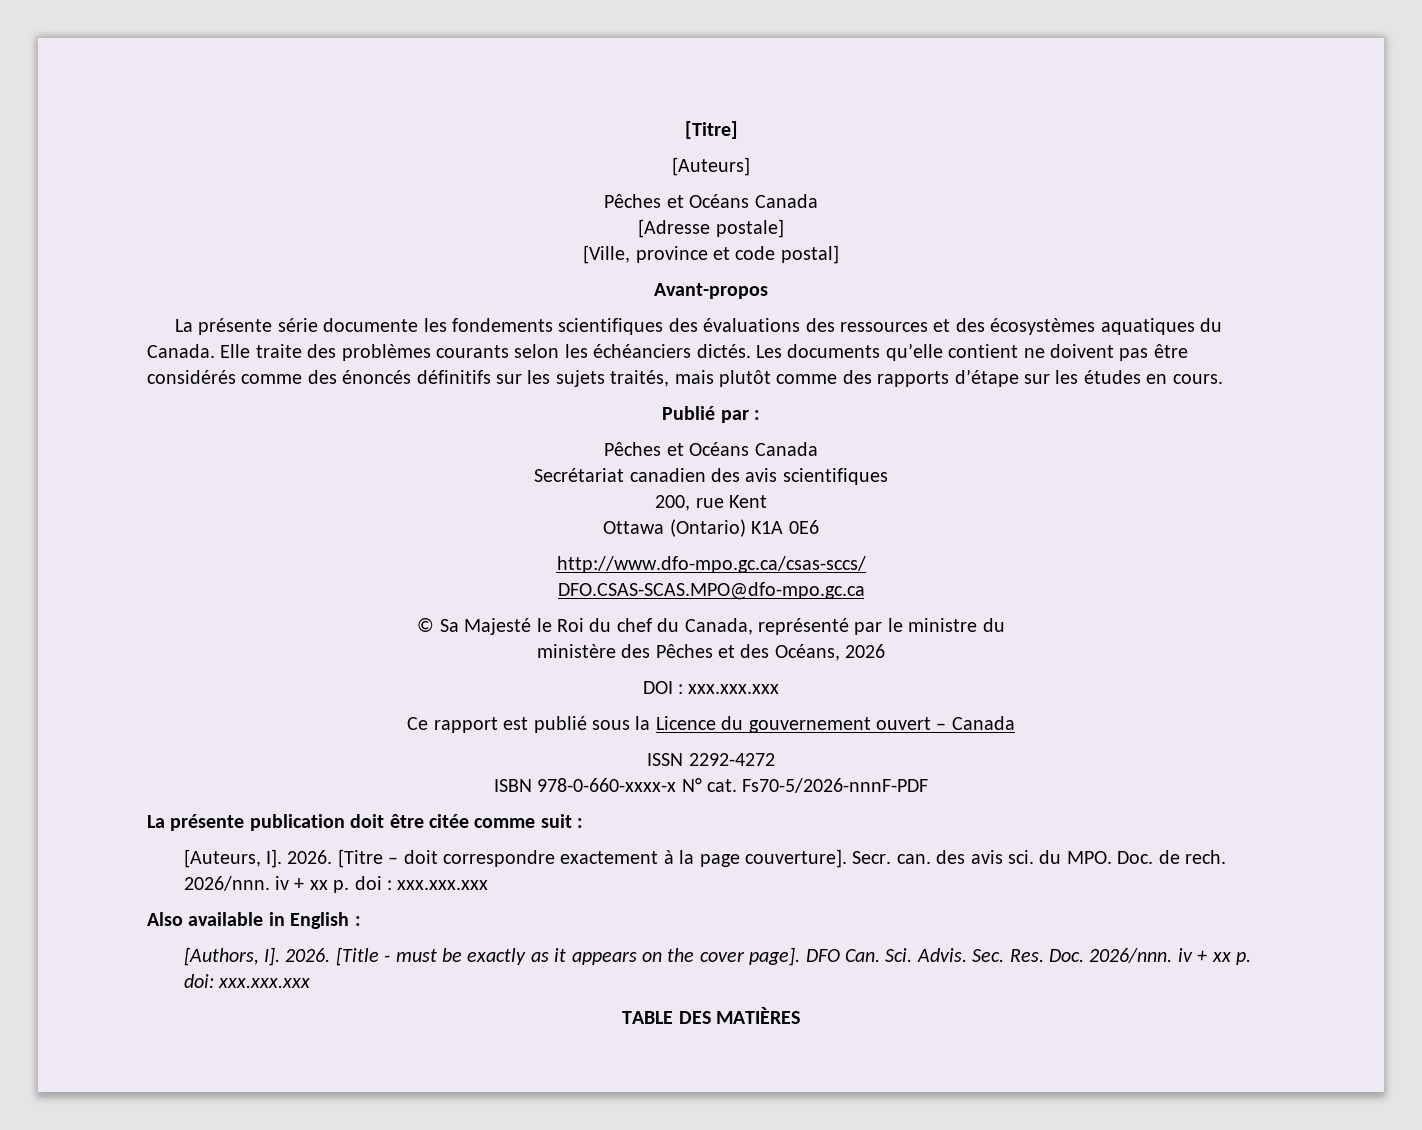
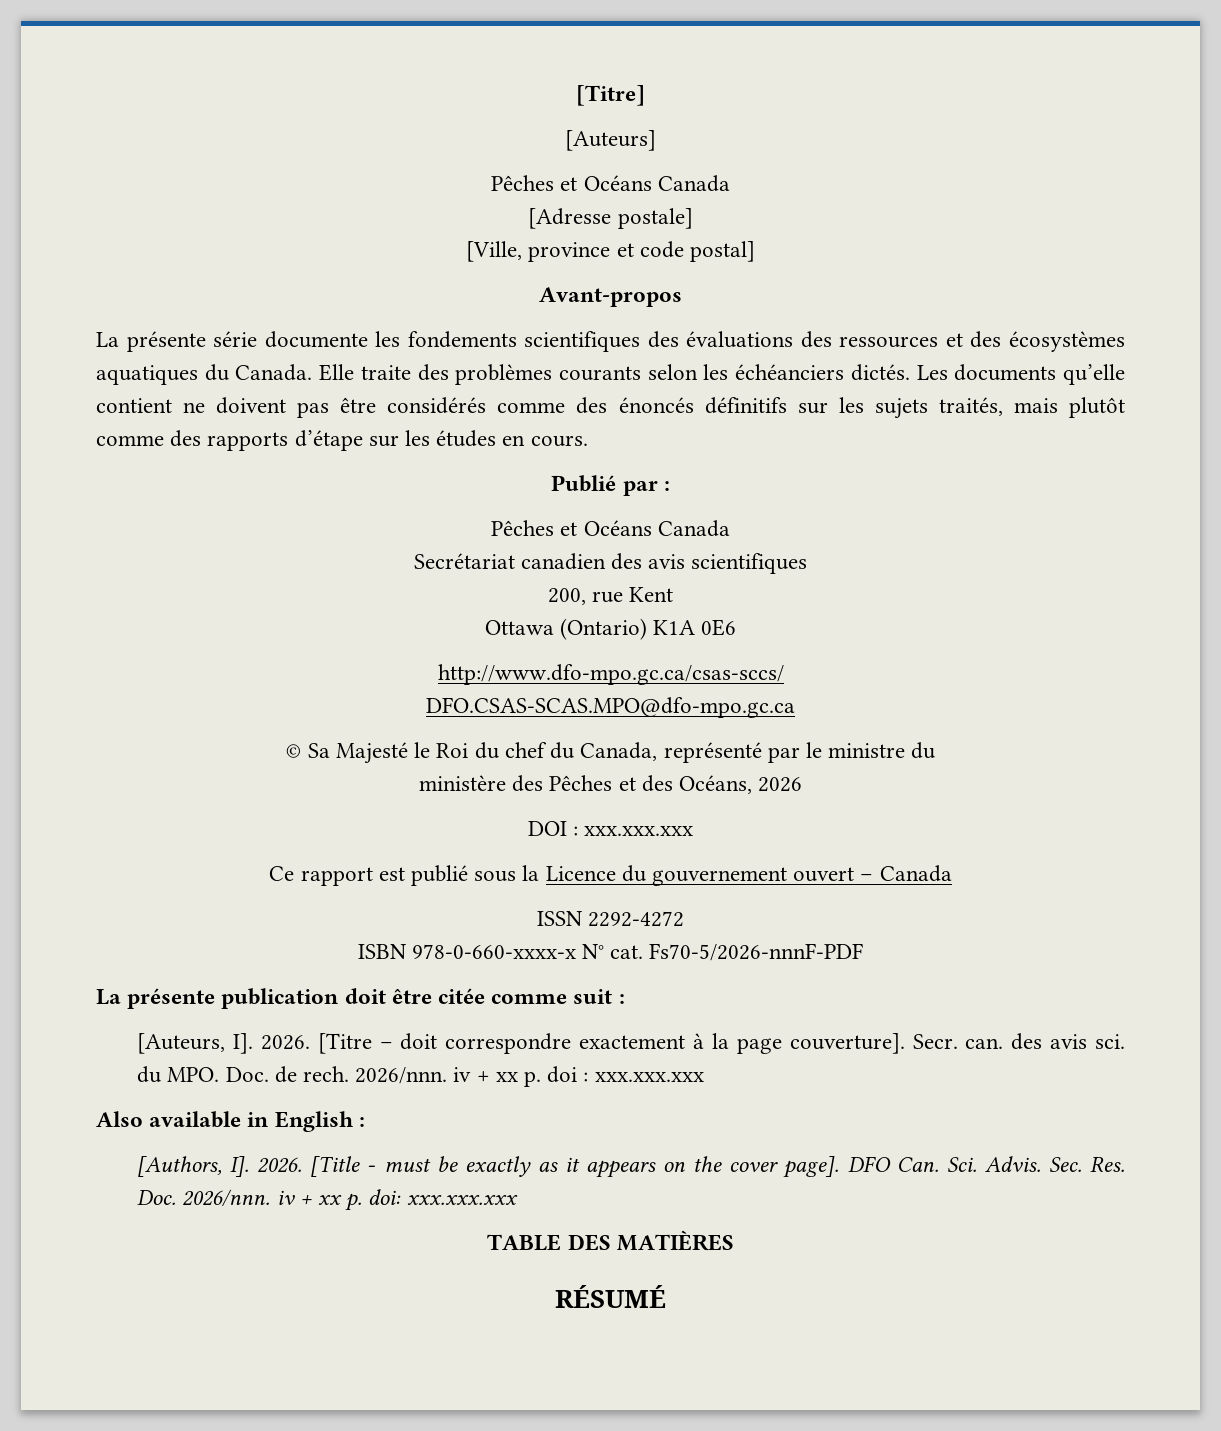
(800, 1015) none -> [555,1285,666,1308] // RÉSUMÉ

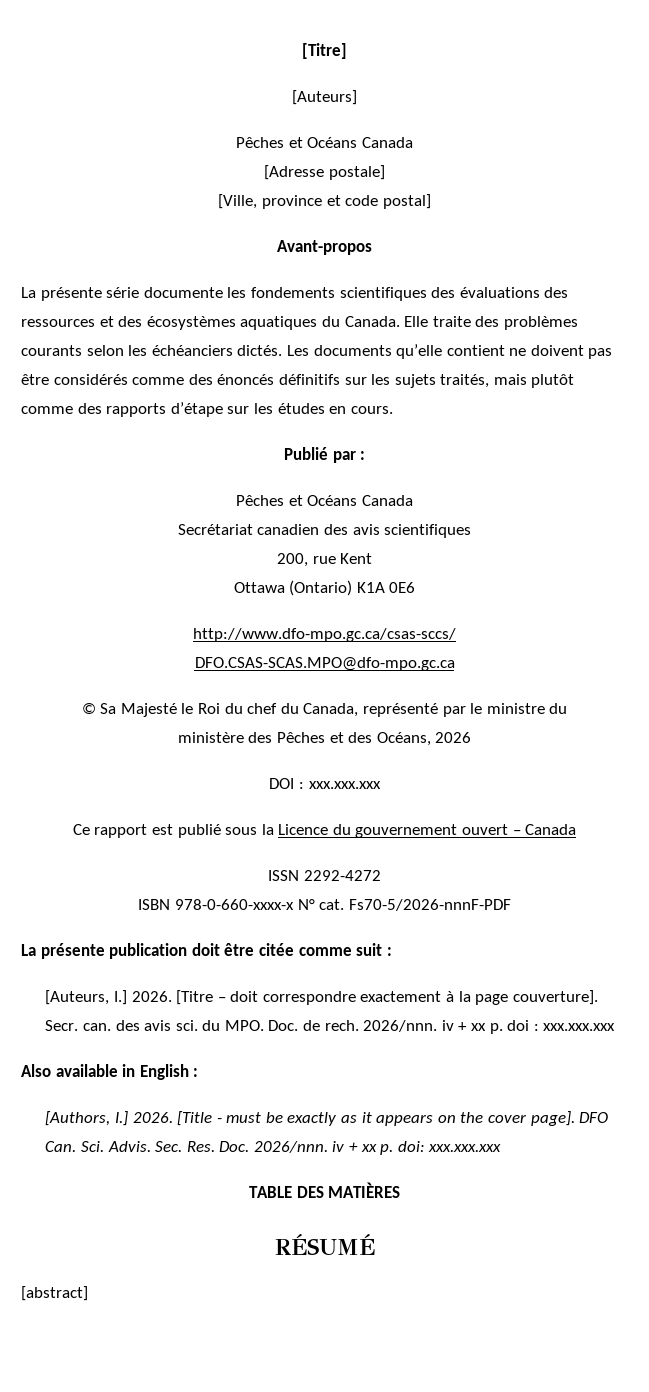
[232,1033,253,1054] I]. -> [113,990,127,1005] I.]
[230,1156,250,1177] I]. -> [114,1111,128,1126] I.]
(666, 1296) none -> [21,1286,88,1301] // [abstract]

